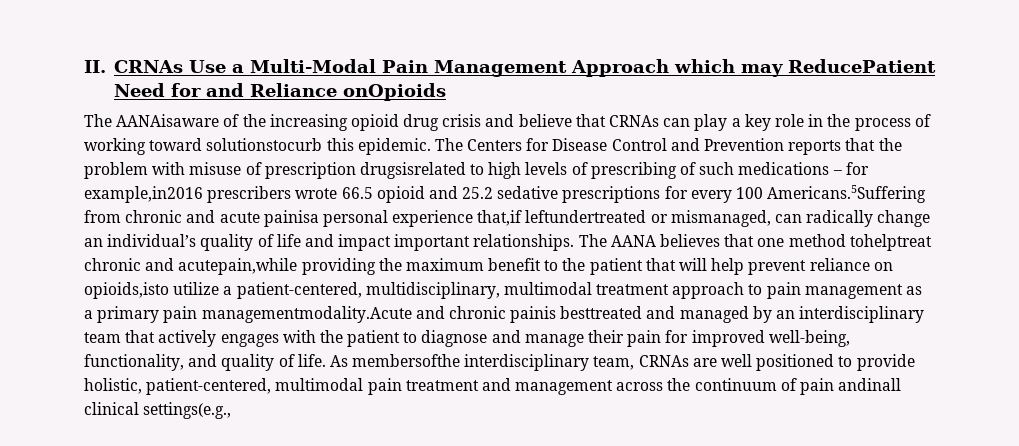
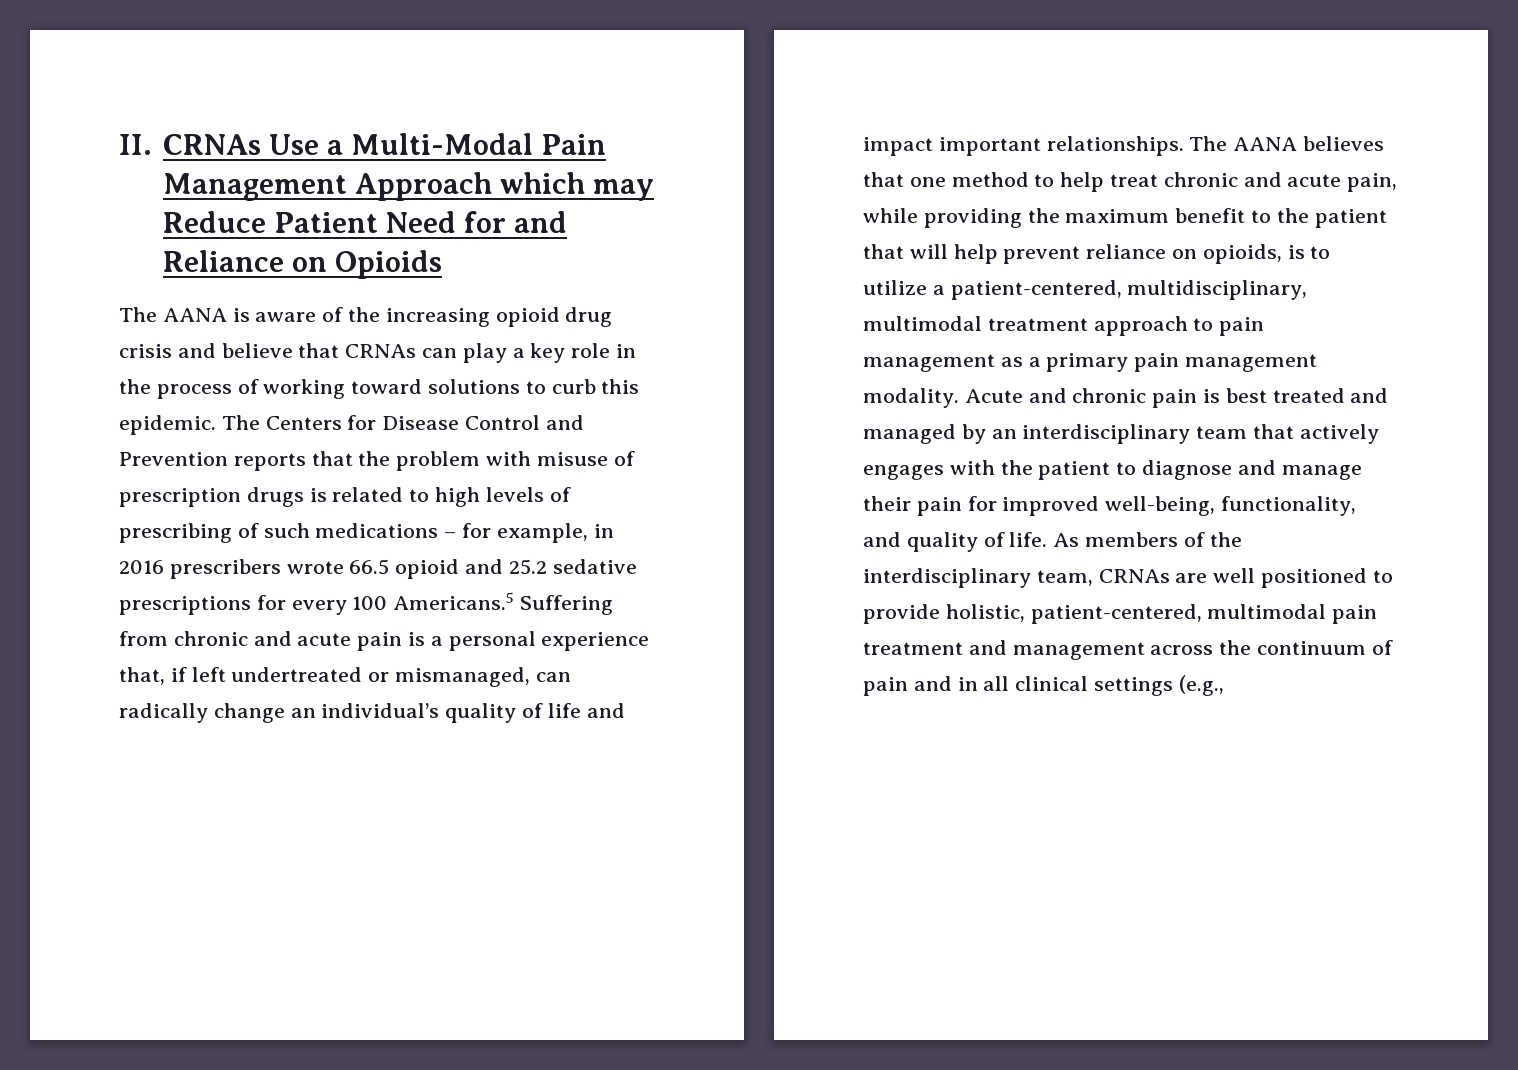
[787,59,936,73] ReducePatient -> [162,211,378,233] Reduce Patient
[342,83,446,101] [84,114,220,127] onOpioids // The AANAisaware -> [291,250,442,279] [119,307,317,322] on Opioids // The AANA is aware
[206,138,323,151] solutionstocurb -> [428,379,596,394] solutions to curb
[359,162,466,179] drugsisrelated -> [246,487,404,507] drugs is related
[84,186,203,203] example,in2016 -> [496,523,614,543] [119,560,164,574] example, in 2016
[767,185,927,203] Americans.5Suffering -> [393,592,614,615] Americans.5 Suffering
[263,210,647,227] painisa personal experience that,if leftundertreated -> [357,631,650,651] [119,667,363,685] pain is a personal experience that, if left undertreated
[849,234,932,251] [84,258,298,275] tohelptreat chronic and acutepain,while -> [1034,172,1398,192] [863,208,918,223] to help treat chronic and acute pain, while
[84,282,169,299] opioids,isto -> [1202,244,1331,264] opioids, is to
[201,306,643,323] managementmodality.Acute and chronic painis besttreated -> [1185,354,1318,372] [863,388,1345,408] management modality. Acute and chronic pain is best treated
[352,354,461,367] membersofthe -> [1085,532,1242,547] members of the
[838,378,902,391] [84,402,232,419] andinall clinical settings(e.g., -> [913,675,1224,696] and in all clinical settings (e.g.,

